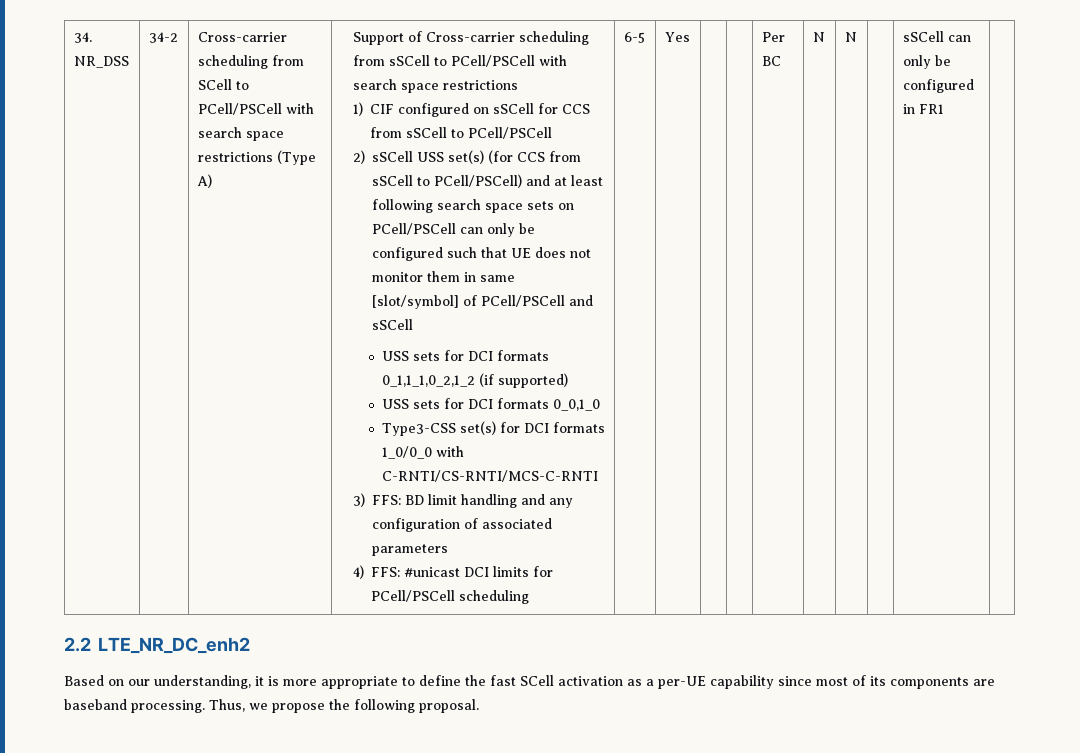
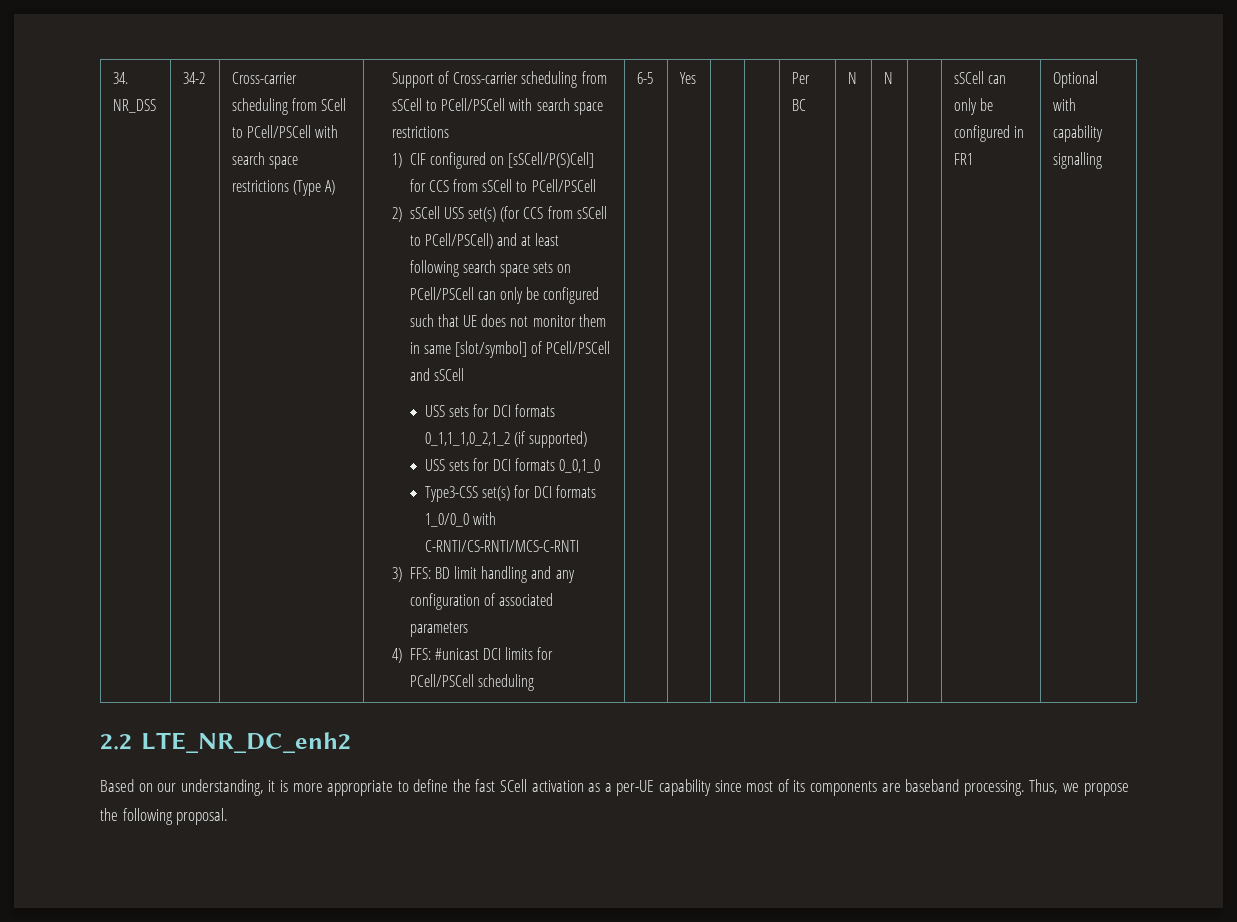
[493,103,535,114] sSCell -> [508,152,595,168] [sSCell/P(S)Cell]
(944, 109) none -> [1052,71,1098,88] [1052,98,1076,111] [1052,125,1103,142] [1052,152,1102,169] Optional with capability signalling

